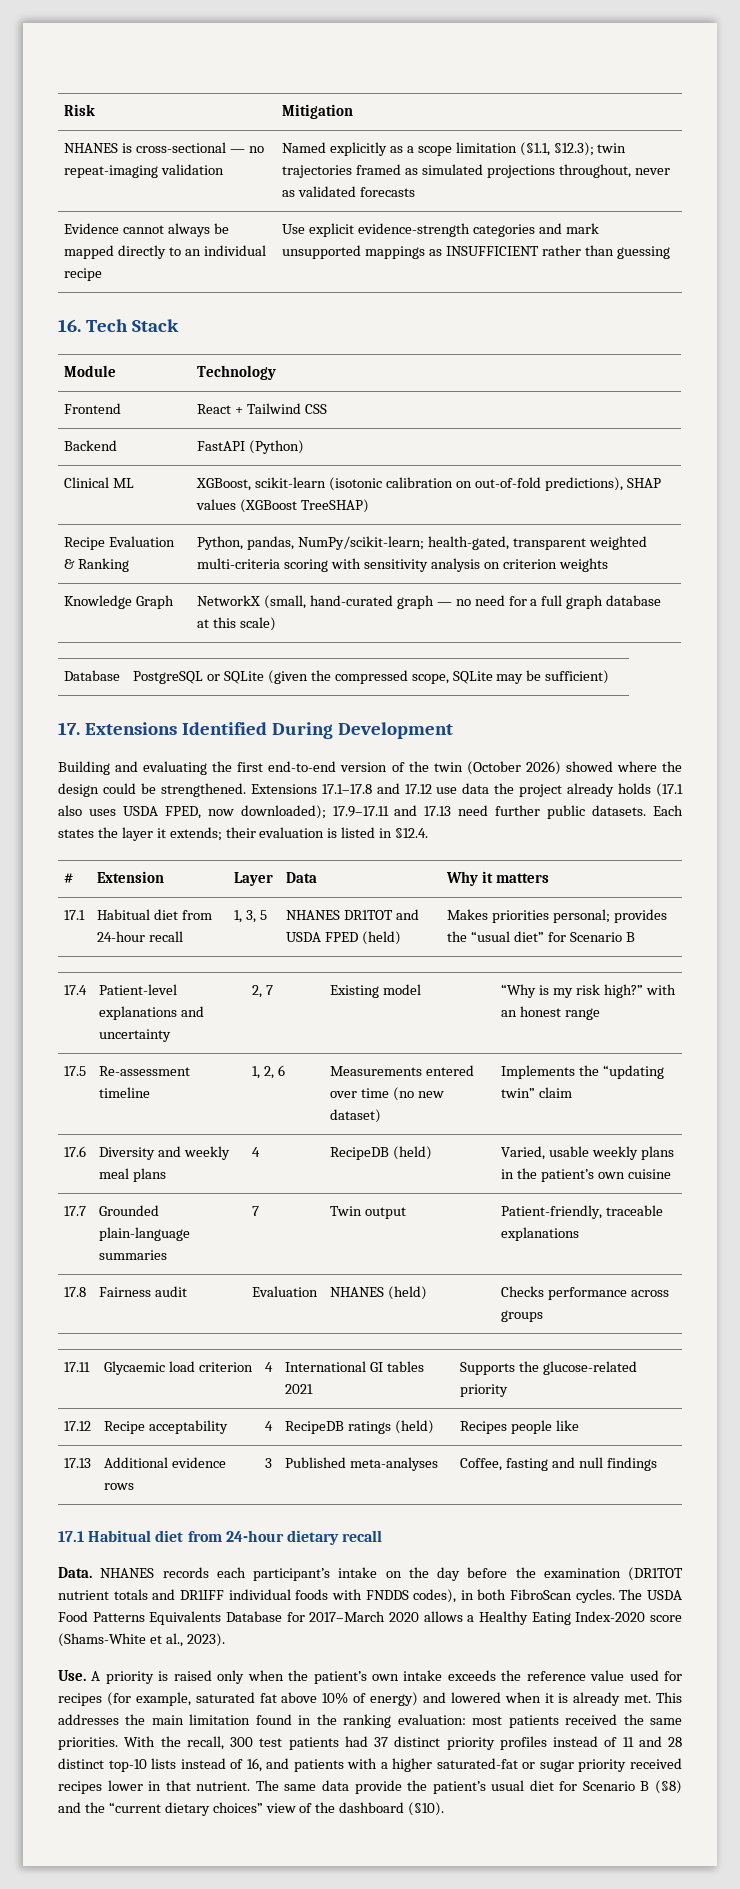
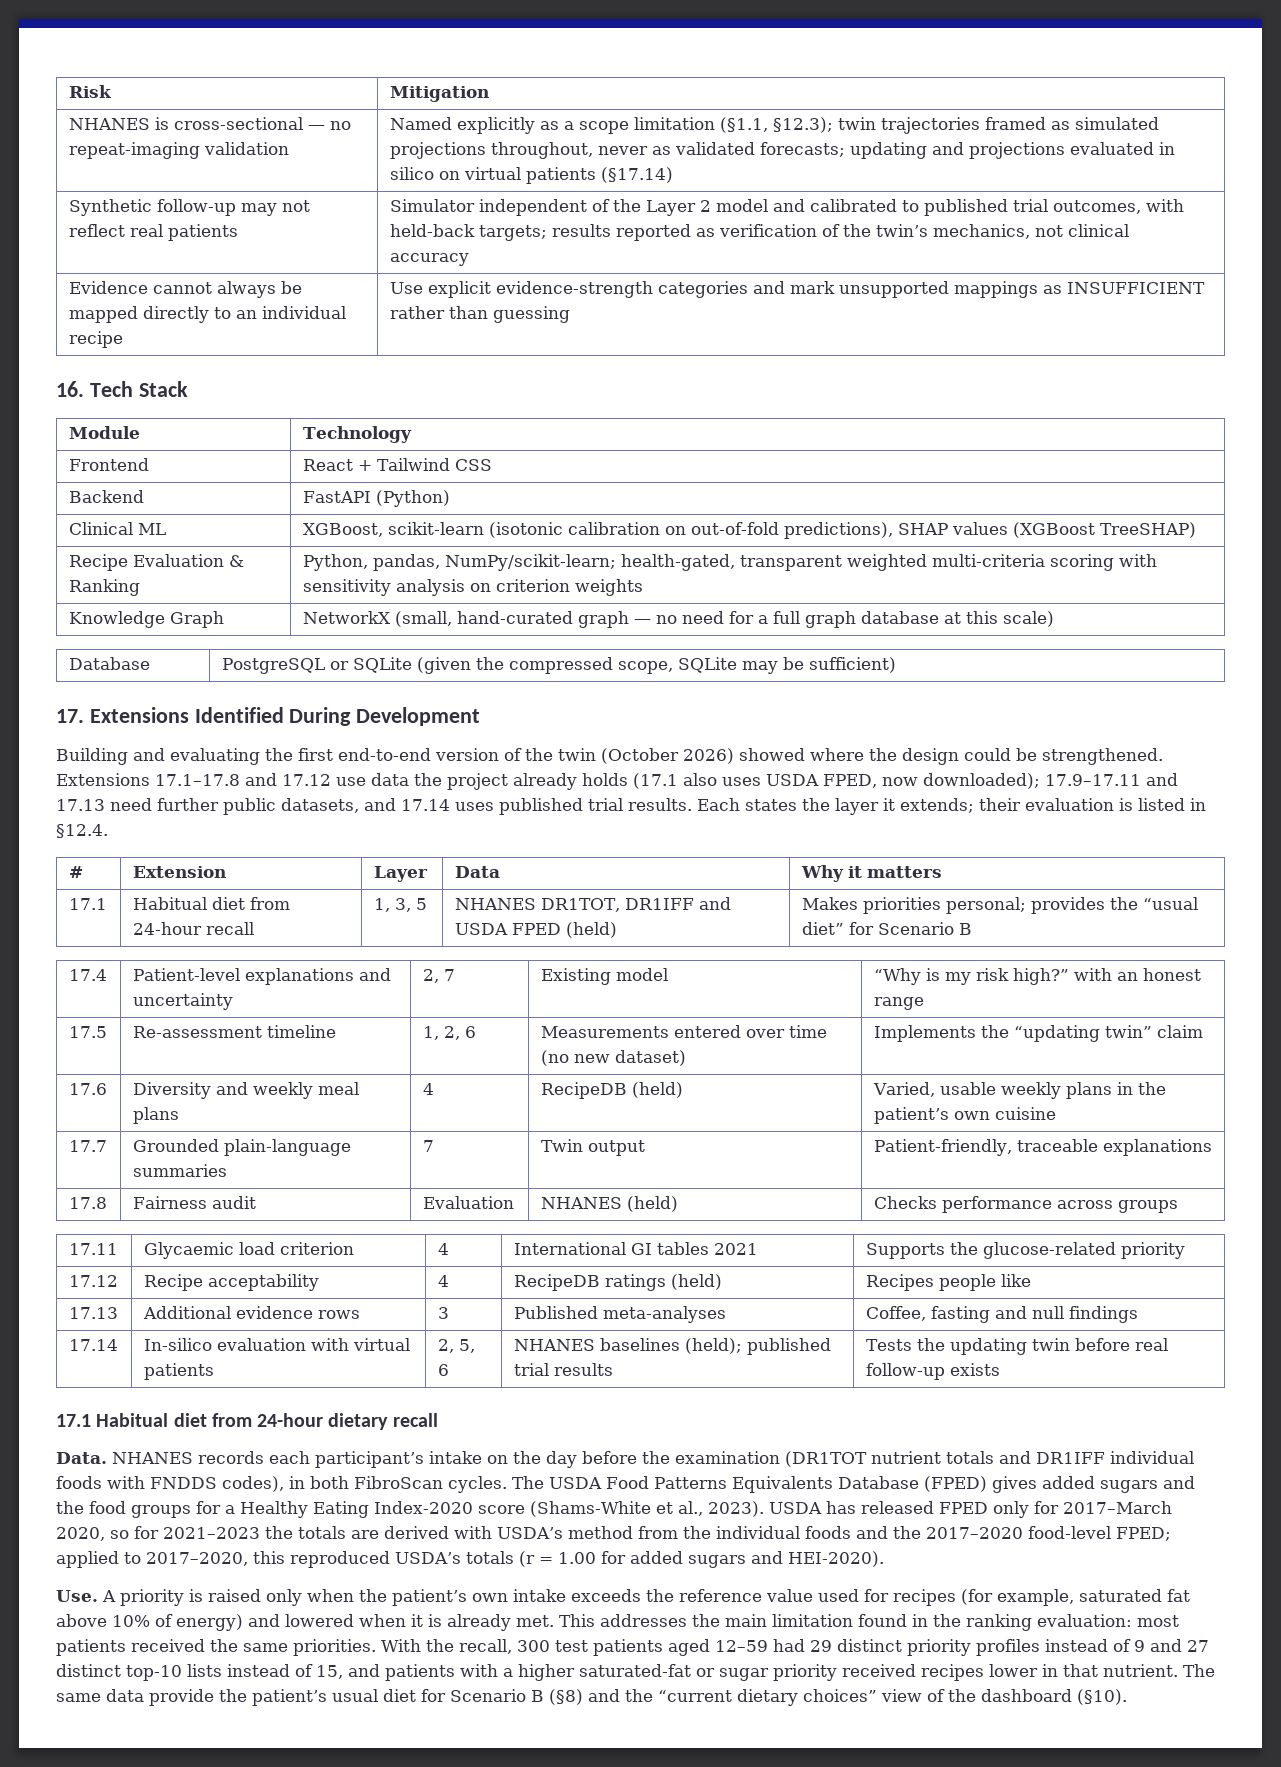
[359,187,415,197] forecasts -> [759,142,1175,159] [389,167,673,184] [68,199,310,216] [68,224,238,241] [389,199,1184,216] [389,224,1129,241] [389,253,469,266] forecasts; updating and projections evaluated in silico on virtual patients (§17.14) // Synthetic follow-up may not reflect real patients | Simulator independent of the Layer 2 model and calibrated to published trial outcomes, with held-back targets; results reported as verification of the twin’s mechanics, not clinical accuracy
[592,805,647,816] datasets. -> [281,798,692,815] datasets, and 17.14 uses published trial results.
[344,910,394,920] DR1TOT -> [540,898,694,912] DR1TOT, DR1IFF
(657, 1464) none -> [68,1339,118,1351] [143,1338,410,1351] [143,1363,214,1380] [437,1339,475,1353] [437,1364,449,1376] [513,1338,831,1355] [513,1363,613,1376] [865,1338,1168,1355] [865,1363,1000,1380] // 17.14 | In-silico evaluation with virtual patients | 2, 5, 6 | NHANES baselines (held); published trial results | Tests the updating twin before real follow-up exists
[286,1611,463,1622] for 2017–March 2020 allows -> [923,1476,1195,1493] [56,1501,221,1518] (FPED) gives added sugars and the food groups for
(225, 1640) none -> [768,1501,1172,1518] [56,1526,1171,1541] [56,1551,884,1568] USDA has released FPED only for 2017–March 2020, so for 2021–2023 the totals are derived with USDA’s method from the individual foods and the 2017–2020 food-level FPED; applied to 2017–2020, this reproduced USDA’s totals (r = 1.00 for added sugars and HEI-2020).
[344,1736,388,1747] had 37 -> [668,1639,832,1656] aged 12–59 had 29
[622,1736,682,1747] 11 and 28 -> [1134,1639,1209,1652] 9 and 27
[246,1758,262,1772] 16, -> [316,1665,343,1679] 15,

